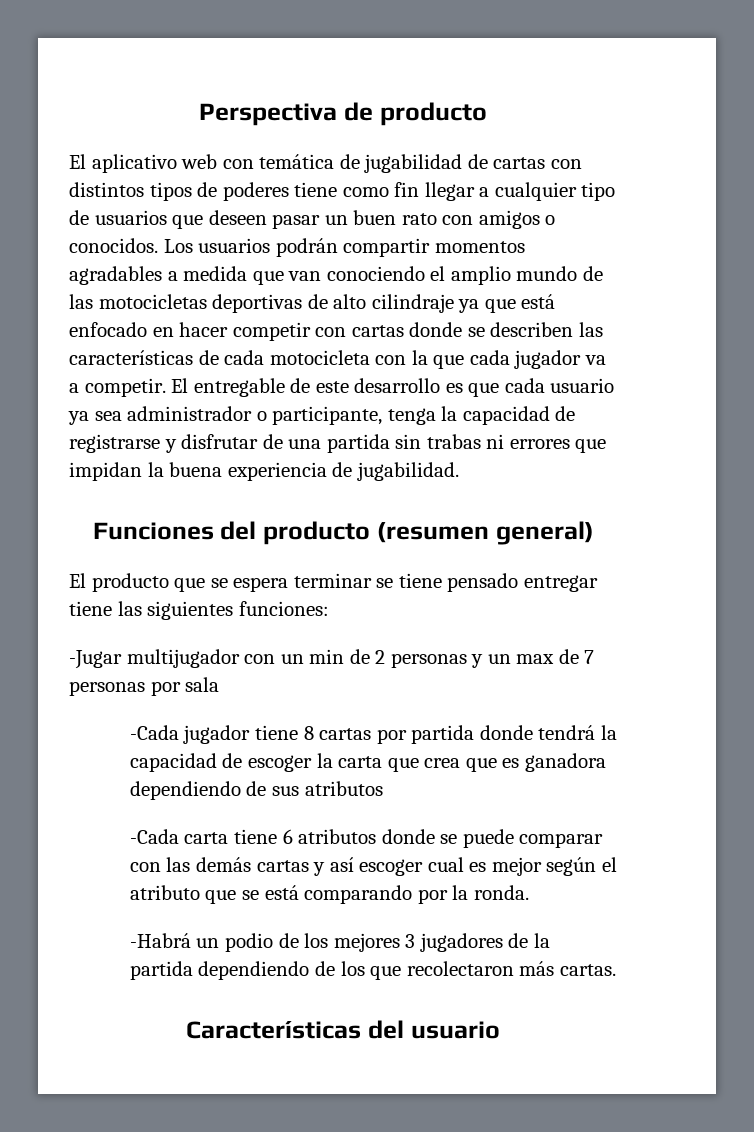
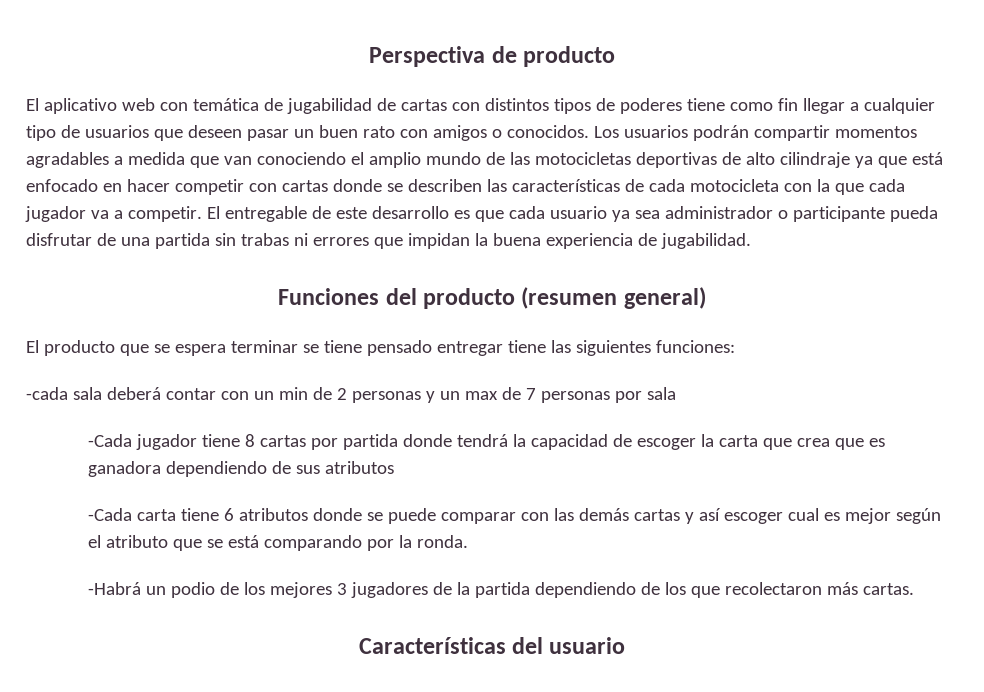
[272,406,576,425] [69,434,177,453] participante, tenga la capacidad de registrarse y -> [792,206,938,222] participante pueda
[69,649,240,669] -Jugar multijugador -> [26,387,216,400] -cada sala deberá contar

